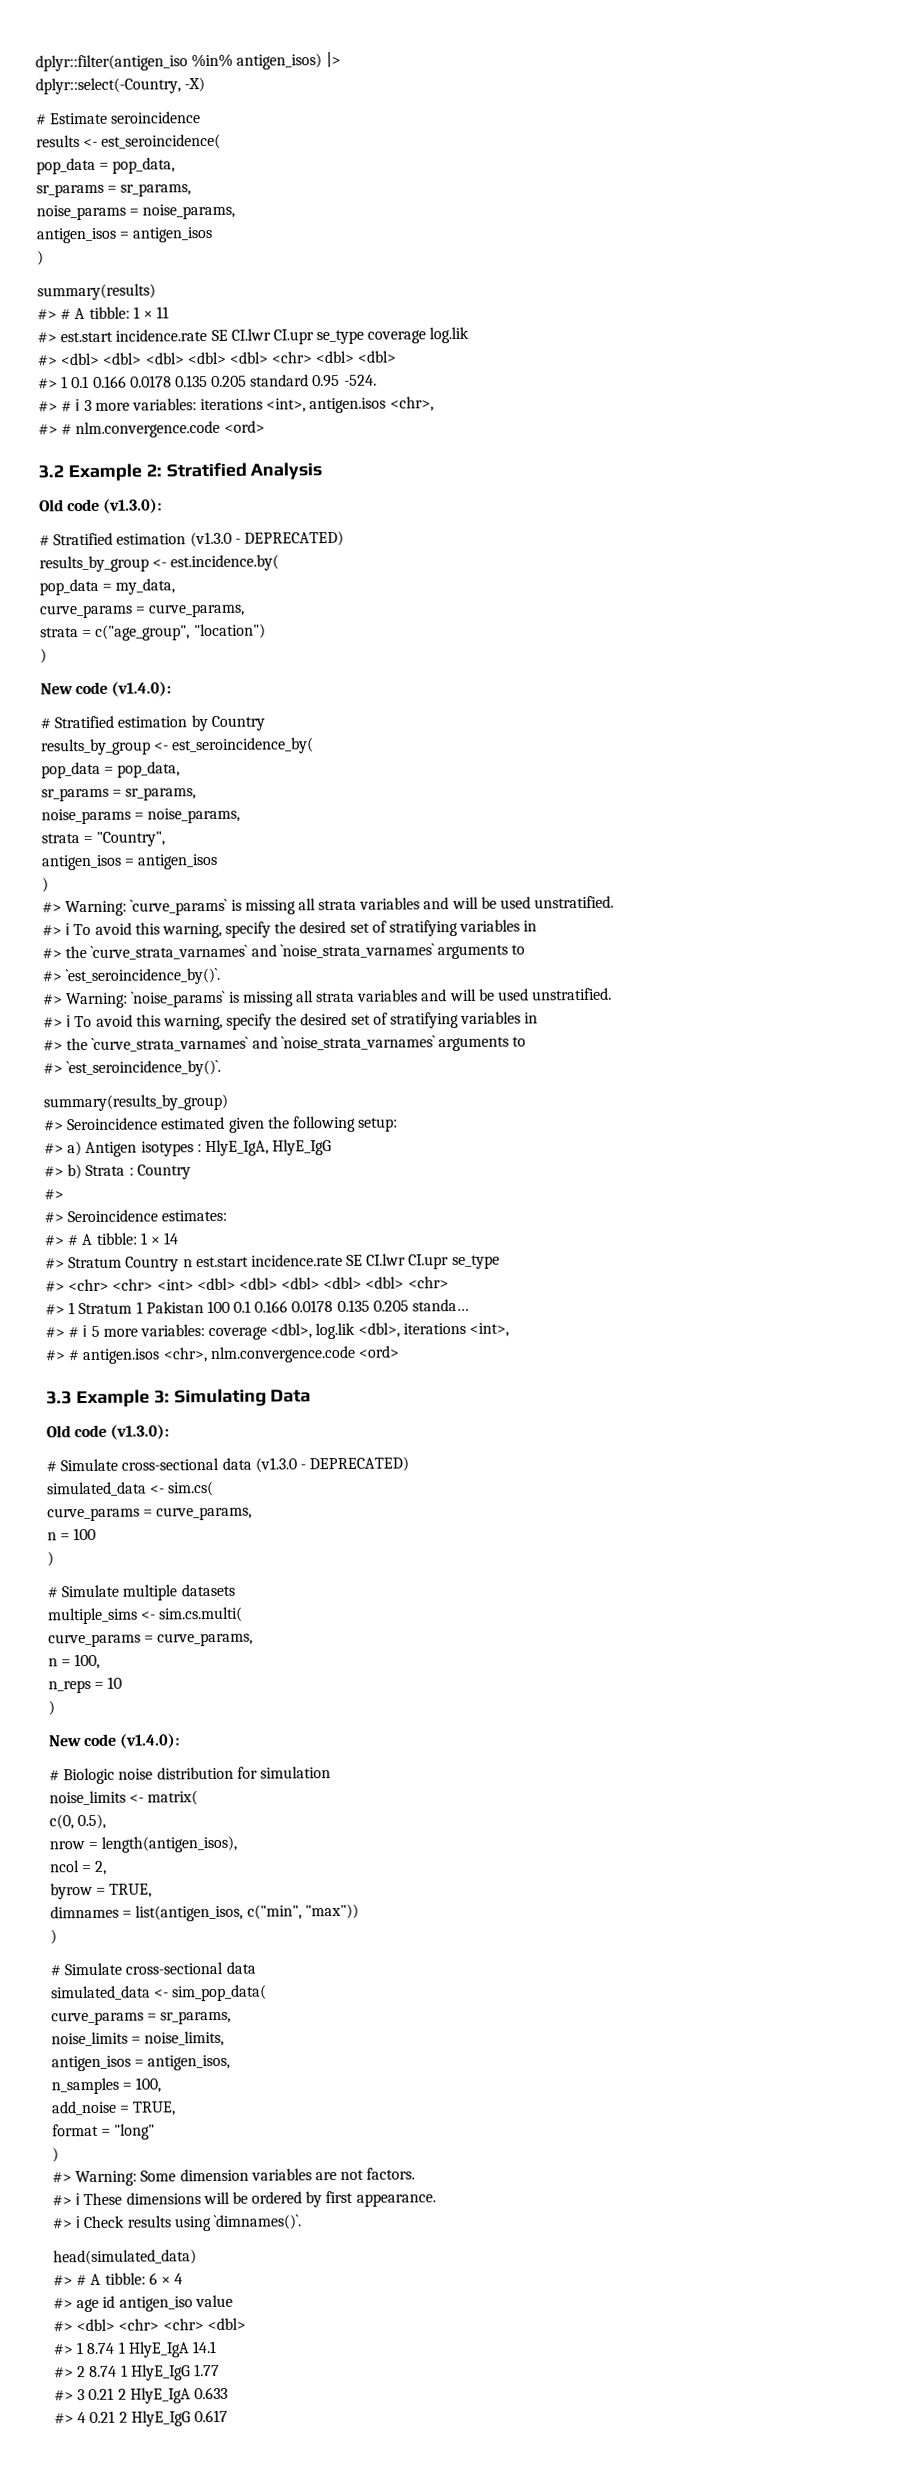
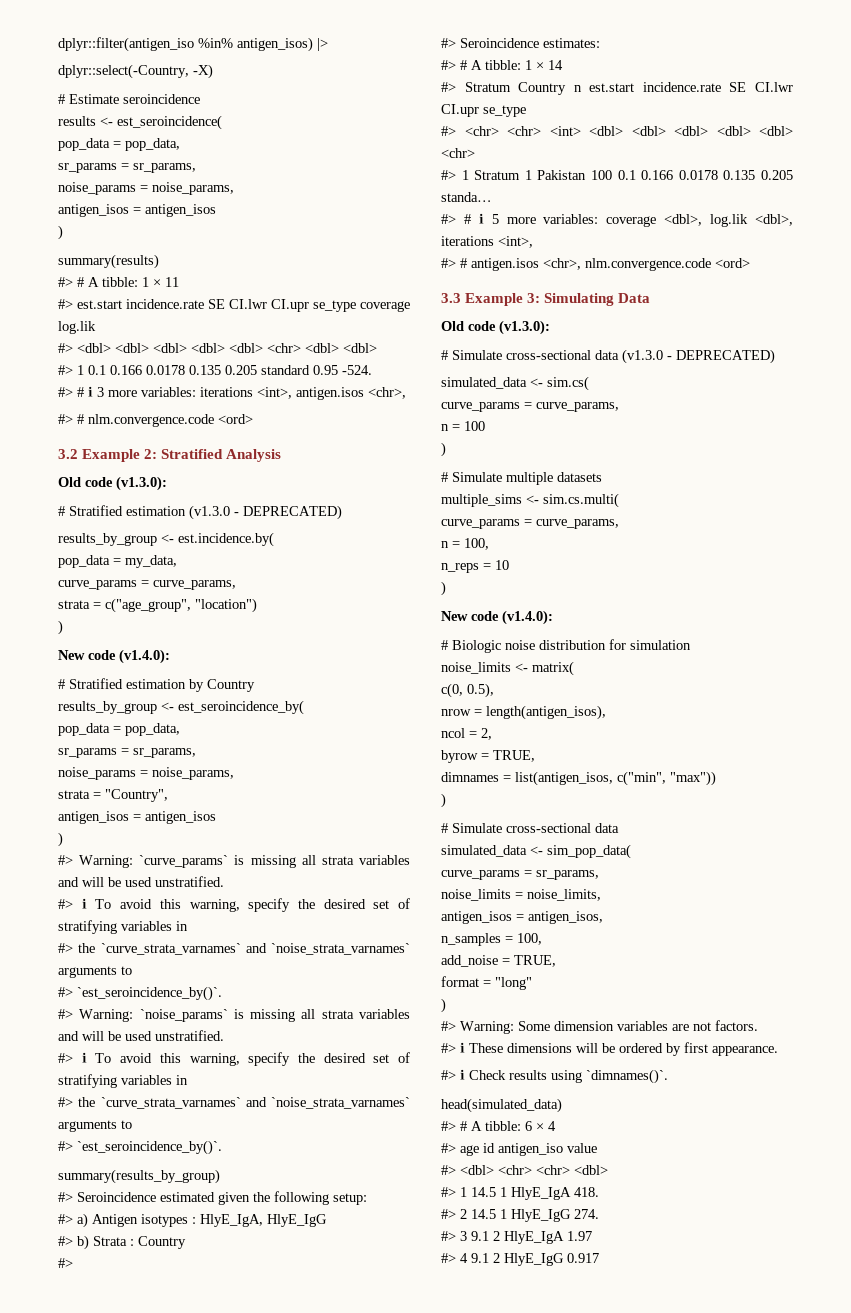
[86,2342,115,2355] 8.74 -> [471,1187,496,1197] 14.5
[191,2340,216,2354] 14.1 -> [574,1187,599,1197] 418.
[89,2365,118,2378] 8.74 -> [471,1209,496,1219] 14.5
[193,2363,220,2377] 1.77 -> [574,1209,599,1219] 274.
[88,2387,115,2401] 0.21 -> [471,1231,489,1241] 9.1
[193,2386,228,2400] 0.633 -> [567,1231,592,1241] 1.97
[89,2410,116,2424] 0.21 -> [471,1253,489,1263] 9.1
[193,2409,228,2423] 0.617 -> [567,1253,599,1263] 0.917

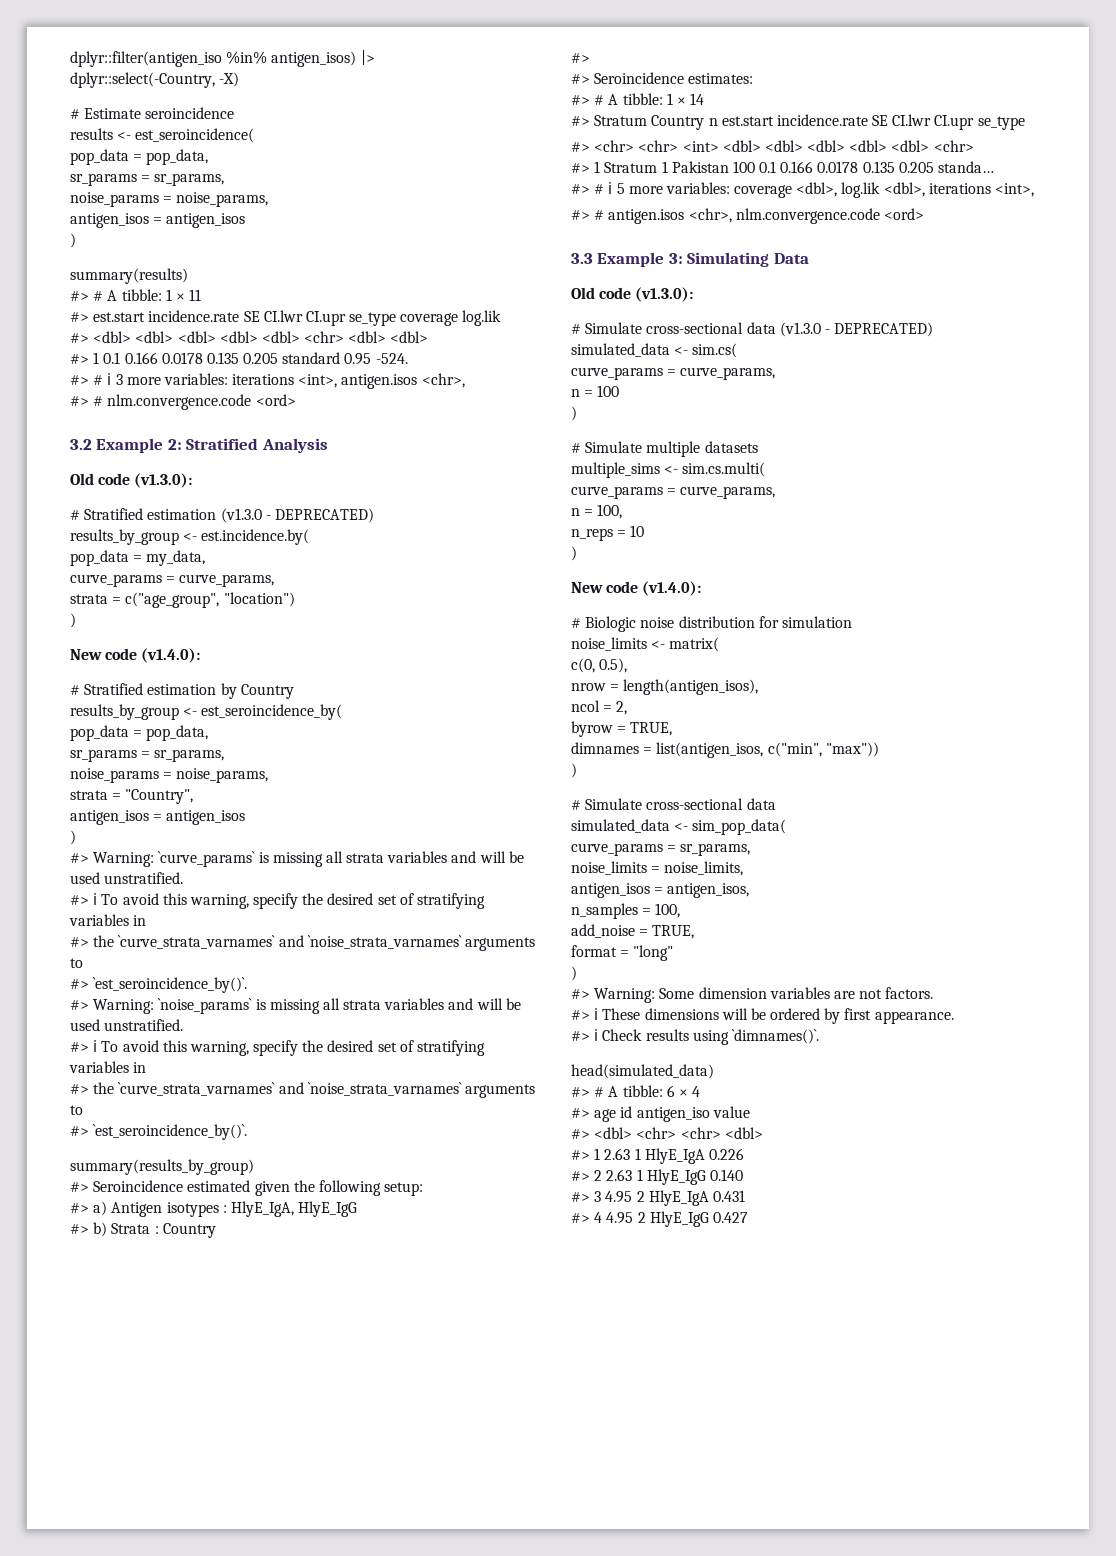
[471,1187,496,1197] 14.5 -> [604,1148,631,1160] 2.63
[574,1187,599,1197] 418. -> [708,1148,744,1160] 0.226
[471,1209,496,1219] 14.5 -> [606,1169,633,1181] 2.63
[574,1209,599,1219] 274. -> [709,1169,743,1181] 0.140
[471,1231,489,1241] 9.1 -> [605,1191,633,1203] 4.95
[567,1231,592,1241] 1.97 -> [712,1190,745,1202] 0.431
[471,1253,489,1263] 9.1 -> [606,1212,634,1224] 4.95
[567,1253,599,1263] 0.917 -> [712,1212,748,1223] 0.427

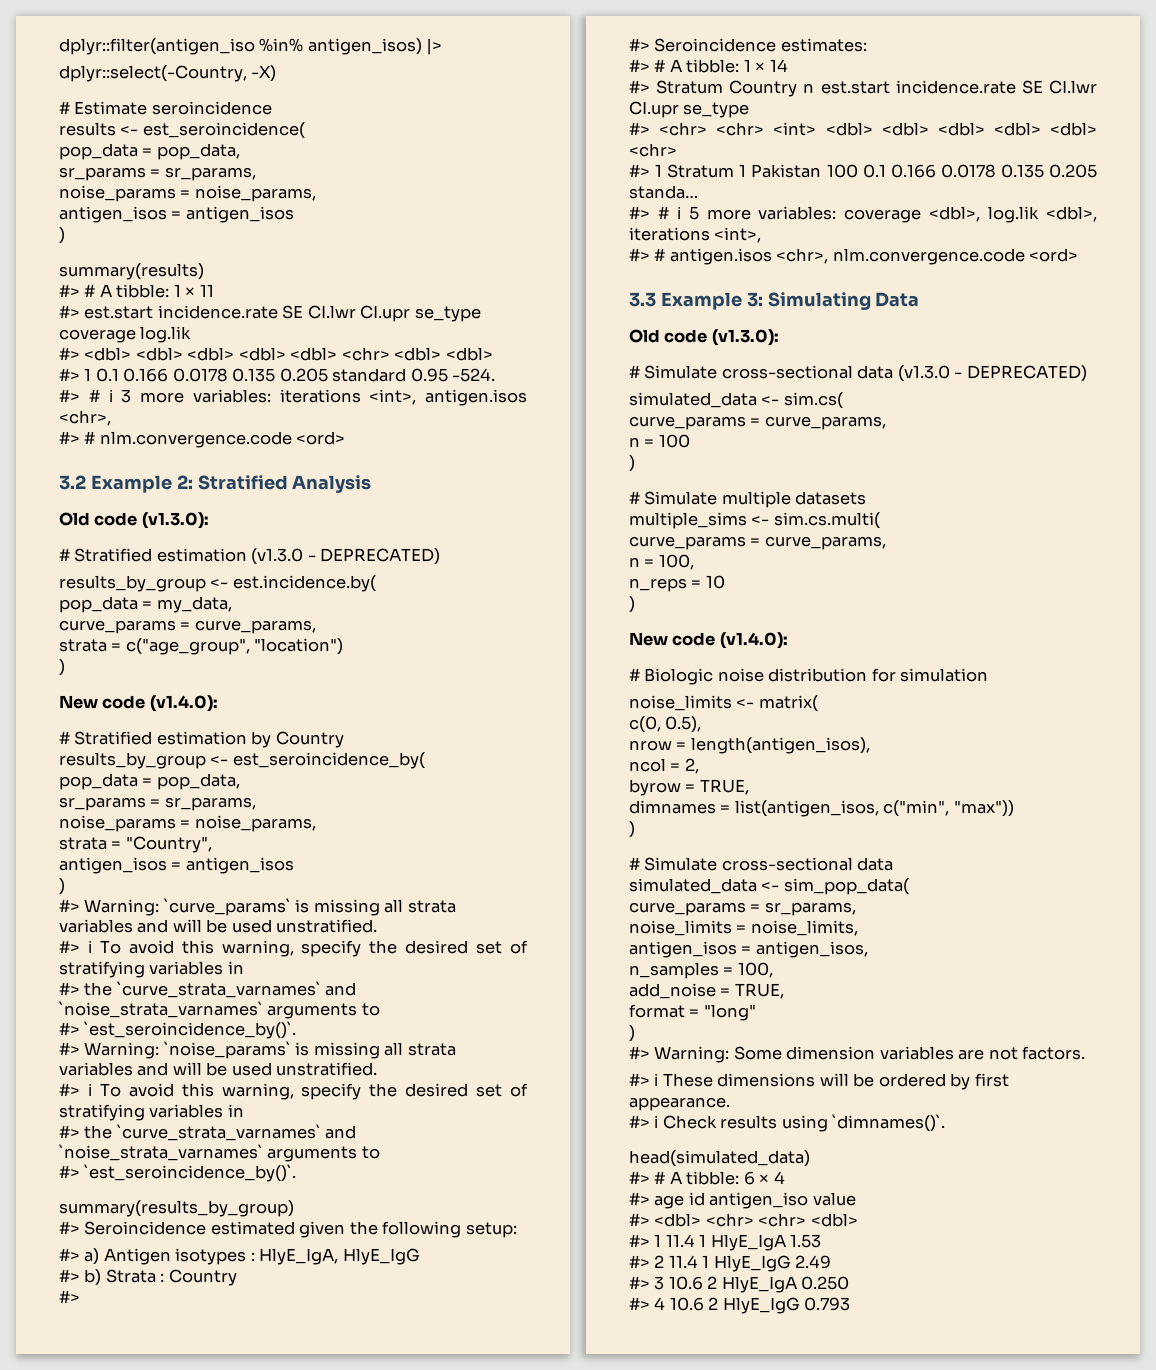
[604,1148,631,1160] 2.63 -> [665,1234,695,1247] 11.4
[708,1148,744,1160] 0.226 -> [790,1234,822,1248] 1.53
[606,1169,633,1181] 2.63 -> [668,1255,698,1268] 11.4
[709,1169,743,1181] 0.140 -> [795,1255,832,1269] 2.49
[605,1191,633,1203] 4.95 -> [668,1276,703,1290] 10.6
[712,1190,745,1202] 0.431 -> [801,1276,850,1290] 0.250
[606,1212,634,1224] 4.95 -> [669,1297,704,1311] 10.6
[712,1212,748,1223] 0.427 -> [804,1297,851,1311] 0.793

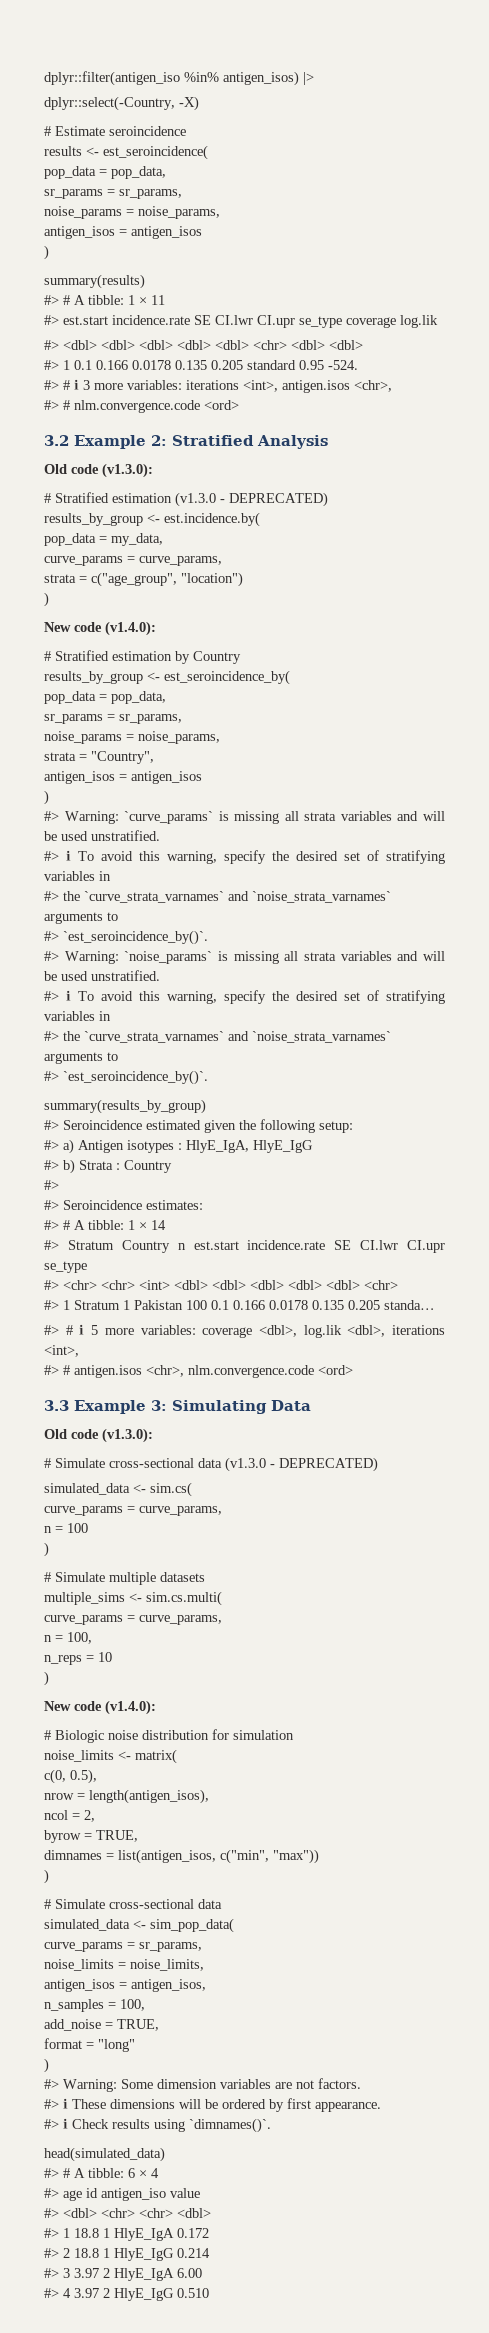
[665,1234,695,1247] 11.4 -> [74,2228,99,2238] 18.8
[790,1234,822,1248] 1.53 -> [177,2228,209,2238] 0.172
[668,1255,698,1268] 11.4 -> [74,2248,99,2258] 18.8
[795,1255,832,1269] 2.49 -> [177,2248,210,2258] 0.214
[668,1276,703,1290] 10.6 -> [74,2268,99,2278] 3.97
[801,1276,850,1290] 0.250 -> [177,2268,202,2278] 6.00
[669,1297,704,1311] 10.6 -> [74,2288,99,2298] 3.97
[804,1297,851,1311] 0.793 -> [177,2288,209,2298] 0.510

